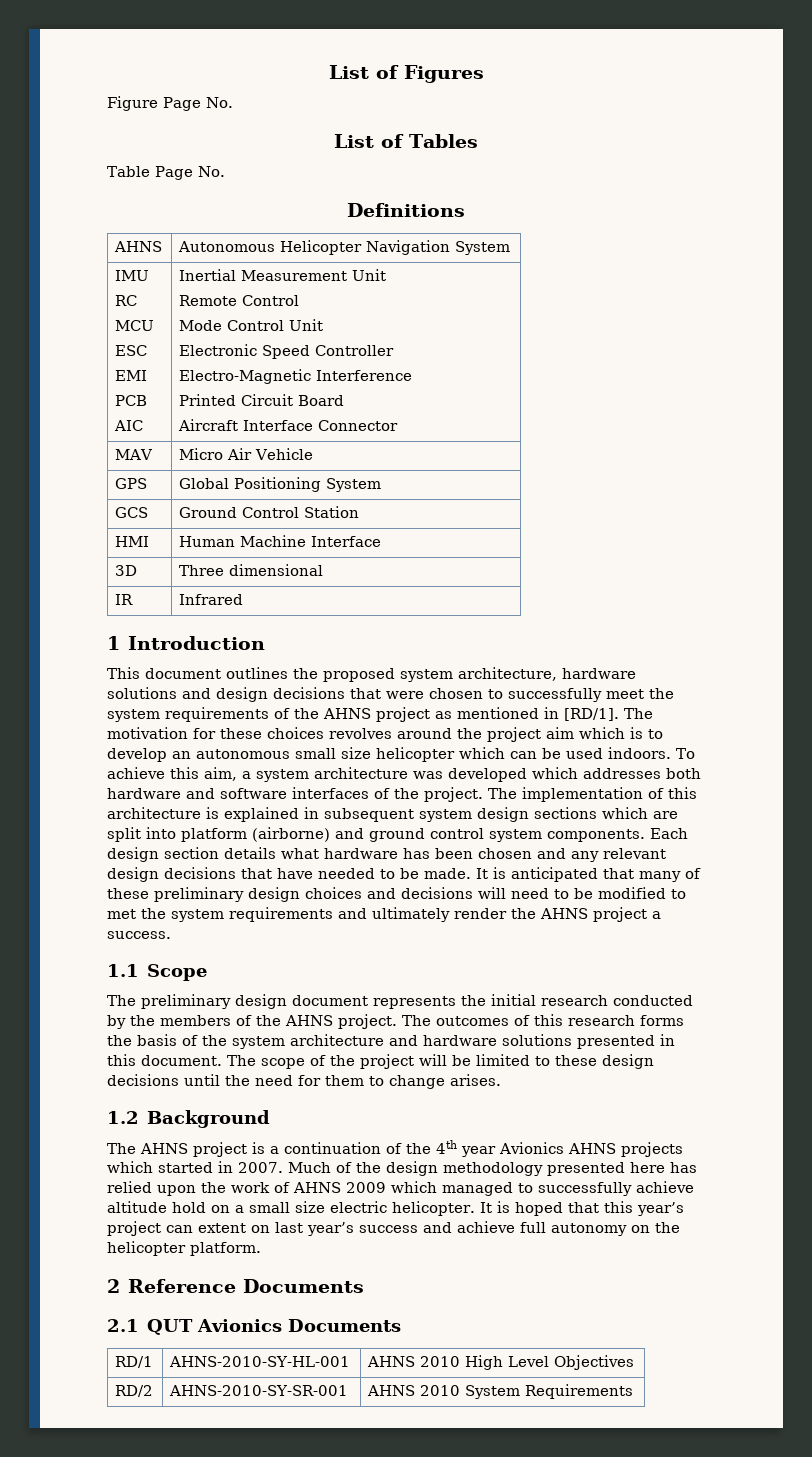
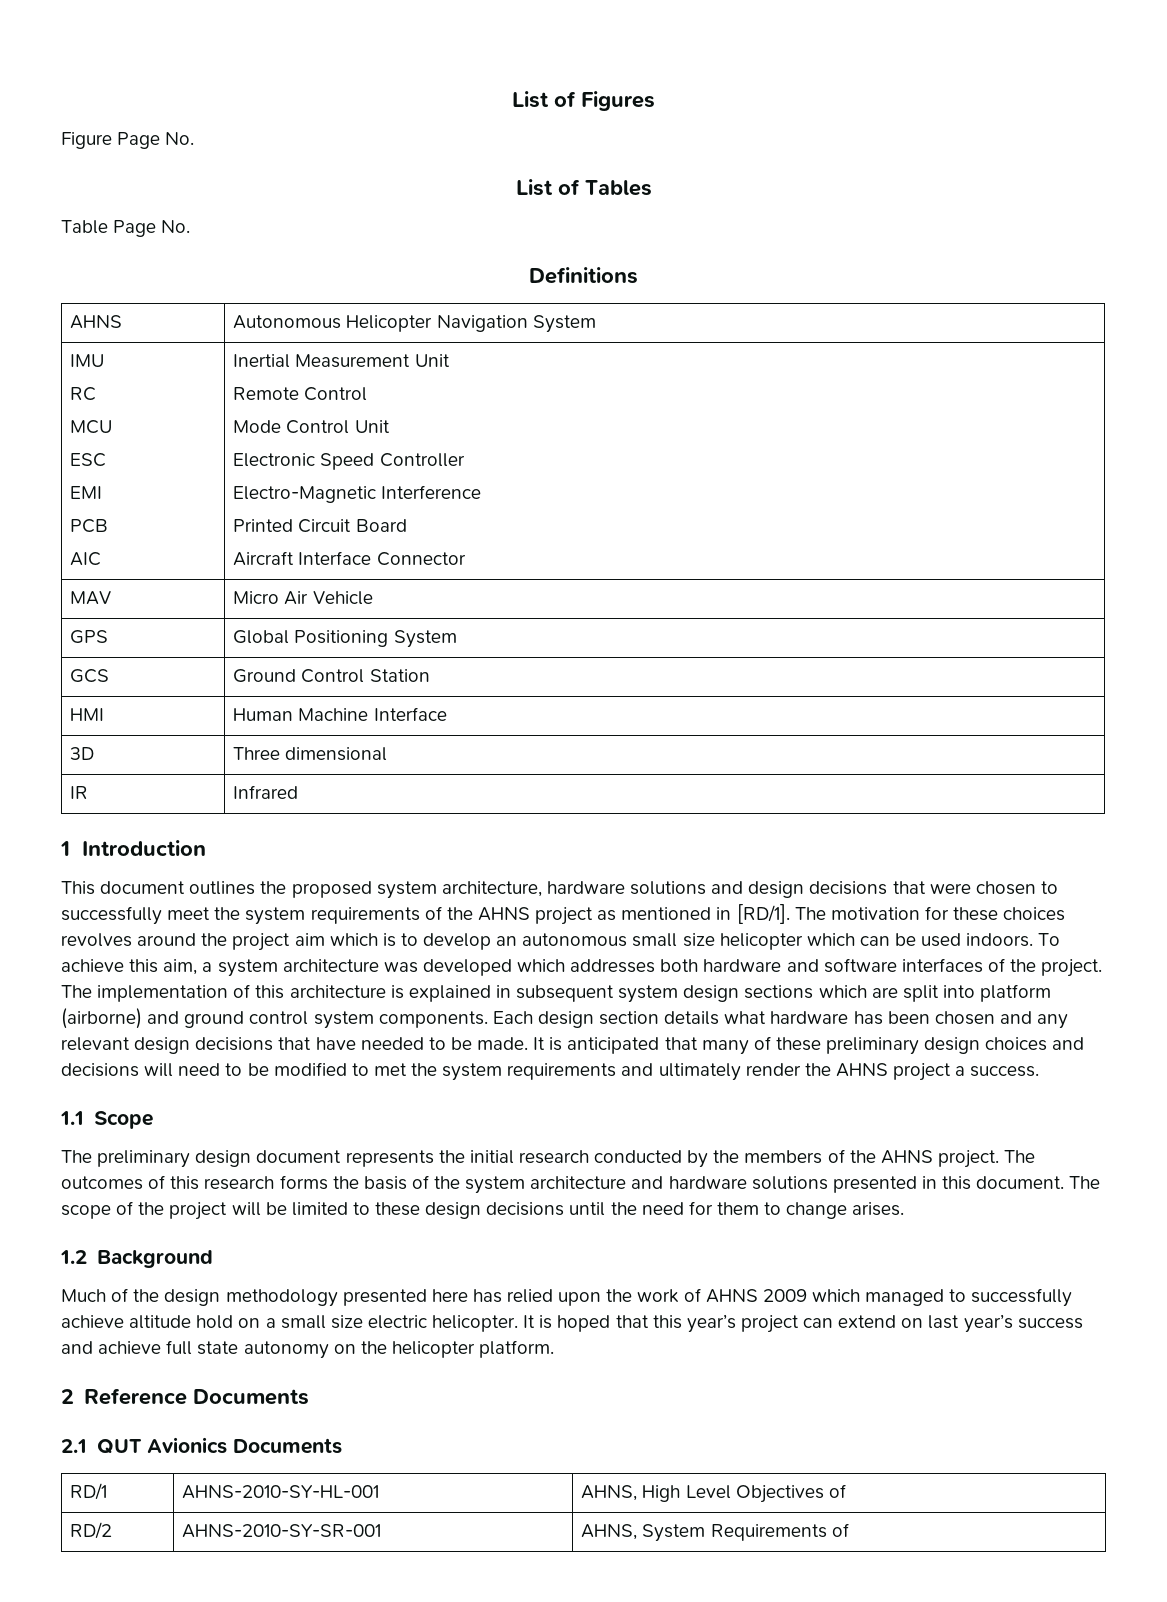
[107,1140,683,1157] [107,1161,283,1173] The AHNS project is a continuation of the 4th year Avionics AHNS projects which started in 2007. -> (213, 1259) none
[198,1223,246,1233] extent -> [838,1315,897,1328] extend
(546, 1227) none -> [197,1341,239,1355] state
[367,1356,461,1367] AHNS 2010 -> [581,1485,638,1501] AHNS,
(635, 1362) none -> [828,1484,846,1498] of
[367,1385,461,1396] AHNS 2010 -> [581,1524,638,1540] AHNS,
(634, 1391) none -> [831,1523,849,1537] of

